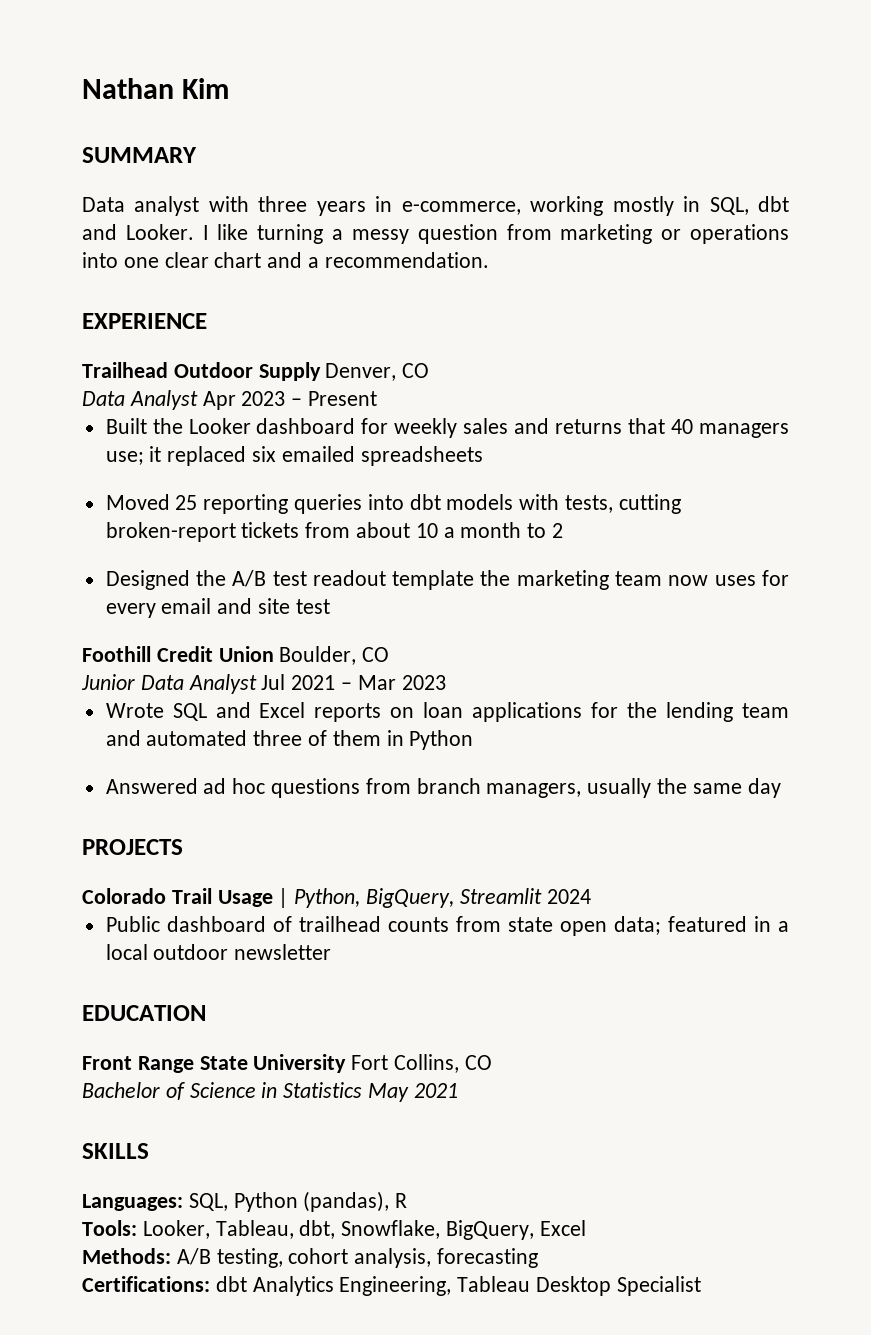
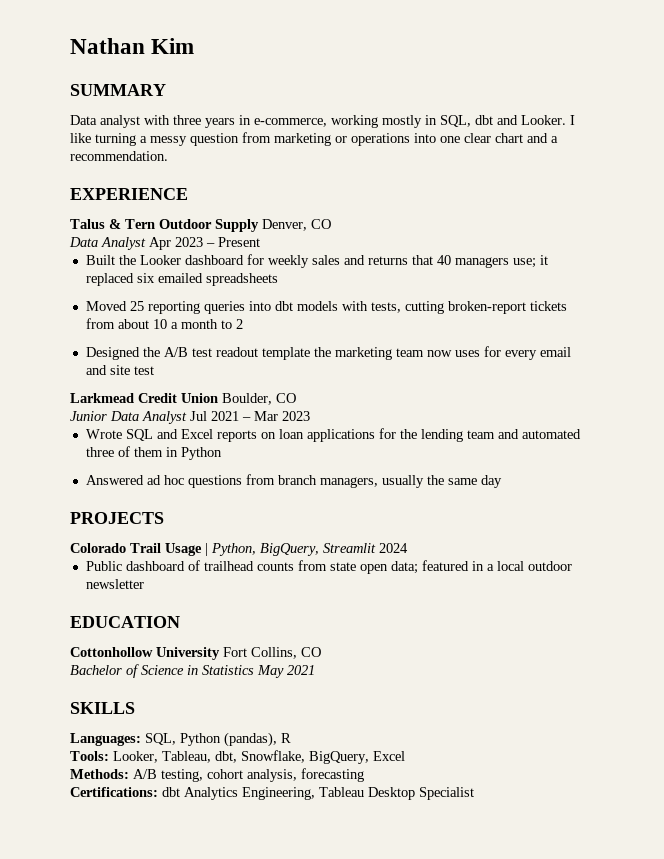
[82,362,168,378] Trailhead -> [70,219,155,229] Talus & Tern
[82,646,151,662] Foothill -> [70,393,134,403] Larkmead
[82,1056,248,1073] Front Range State -> [70,647,153,657] Cottonhollow

